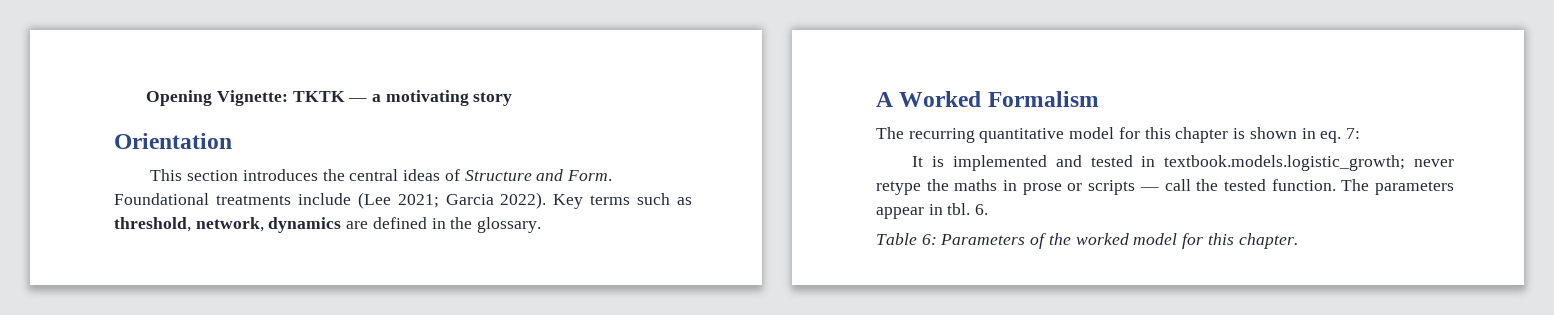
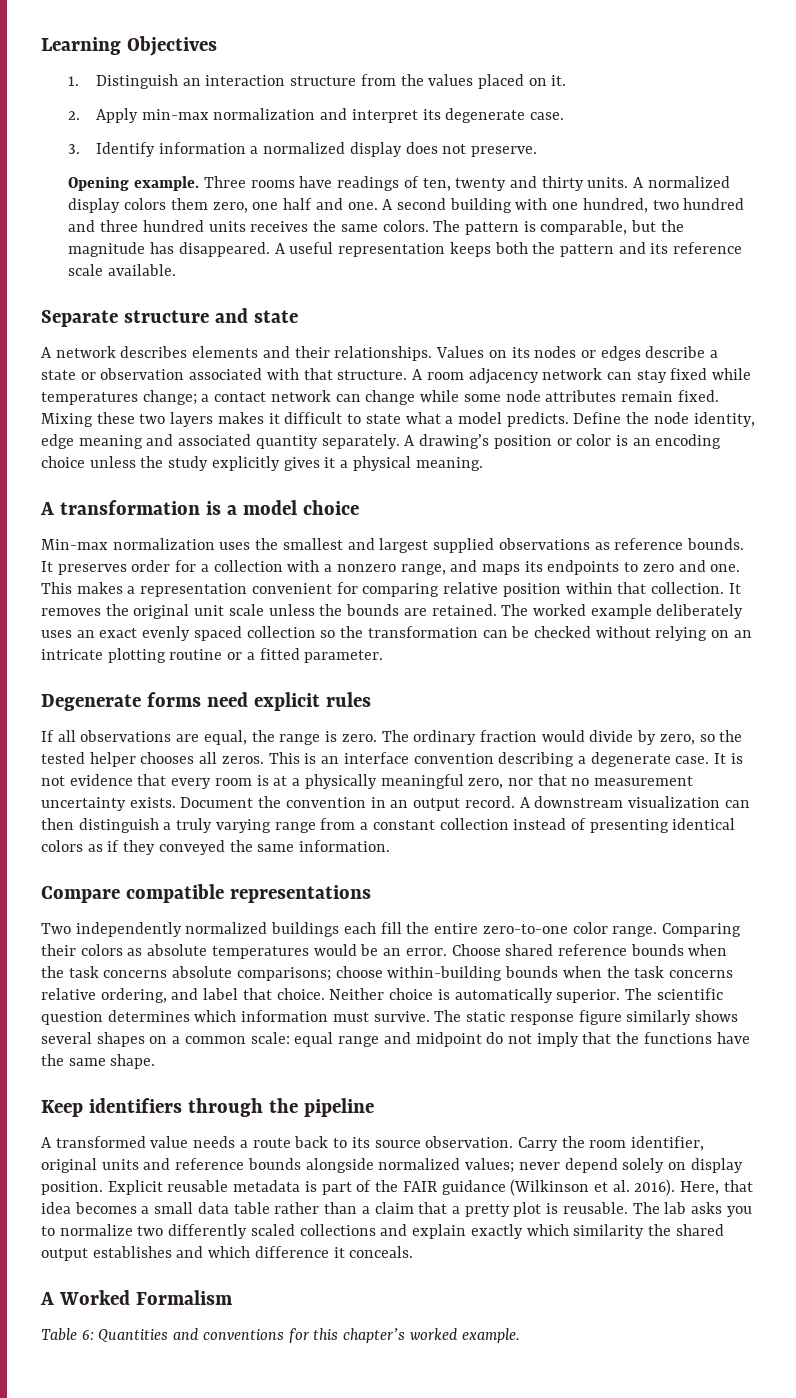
[146,90,513,106] [114,133,232,149] [150,169,612,181] [114,192,692,209] [114,217,542,233] [876,91,1099,107] [876,127,1360,143] [912,155,1454,171] [876,179,1454,195] [876,203,989,219] [876,233,1298,249] Opening Vignette: TKTK — a motivating story // Orientation // This section introduces the central ideas of Structure and Form. Foundational treatments include (Lee 2021; Garcia 2022). Key terms such as threshold, network, dynamics are defined in the glossary. // A Worked Formalism // The recurring quantitative model for this chapter is shown in eq. 7: // It is implemented and tested in textbook.models.logistic_growth; never retype the maths in prose or scripts — call the tested function. The parameters appear in tbl. 6. // Table 6: Parameters of the worked model for this chapter. -> [41,36,217,56] [68,74,567,89] [68,108,565,123] [68,142,538,157] [68,176,730,191] [68,198,745,213] [68,220,684,235] [68,242,743,257] [68,264,177,276] [41,308,298,327] [41,346,719,361] [41,368,752,384] [41,390,719,405] [41,412,755,427] [41,434,722,449] [41,456,483,471] [40,500,359,515] [41,538,744,553] [41,560,741,575] [41,582,741,597] [41,604,744,619] [41,626,752,641] [41,648,384,663] [41,692,371,711] [41,730,743,745] [41,752,743,767] [41,774,694,789] [41,796,750,811] [41,818,736,833] [41,840,391,855] [41,884,371,903] [41,922,741,937] [41,944,728,959] [41,966,733,981] [41,988,723,1003] [41,1010,738,1025] [41,1032,750,1047] [41,1054,156,1069] [41,1098,374,1117] [41,1136,705,1151] [41,1158,743,1173] [41,1179,753,1196] [41,1202,752,1217] [41,1224,724,1239] [41,1246,414,1261] [40,1290,233,1305] [41,1328,520,1343] Learning Objectives // 1. Distinguish an interaction structure from the values placed on it. // 2. Apply min-max normalization and interpret its degenerate case. // 3. Identify information a normalized display does not preserve. // Opening example. Three rooms have readings of ten, twenty and thirty units. A normalized display colors them zero, one half and one. A second building with one hundred, two hundred and three hundred units receives the same colors. The pattern is comparable, but the magnitude has disappeared. A useful representation keeps both the pattern and its reference scale available. // Separate structure and state // A network describes elements and their relationships. Values on its nodes or edges describe a state or observation associated with that structure. A room adjacency network can stay fixed while temperatures change; a contact network can change while some node attributes remain fixed. Mixing these two layers makes it difficult to state what a model predicts. Define the node identity, edge meaning and associated quantity separately. A drawing’s position or color is an encoding choice unless the study explicitly gives it a physical meaning. // A transformation is a model choice // Min-max normalization uses the smallest and largest supplied observations as reference bounds. It preserves order for a collection with a nonzero range, and maps its endpoints to zero and one. This makes a representation convenient for comparing relative position within that collection. It removes the original unit scale unless the bounds are retained. The worked example deliberately uses an exact evenly spaced collection so the transformation can be checked without relying on an intricate plotting routine or a fitted parameter. // Degenerate forms need explicit rules // If all observations are equal, the range is zero. The ordinary fraction would divide by zero, so the tested helper chooses all zeros. This is an interface convention describing a degenerate case. It is not evidence that every room is at a physically meaningful zero, nor that no measurement uncertainty exists. Document the convention in an output record. A downstream visualization can then distinguish a truly varying range from a constant collection instead of presenting identical colors as if they conveyed the same information. // Compare compatible representations // Two independently normalized buildings each fill the entire zero-to-one color range. Comparing their colors as absolute temperatures would be an error. Choose shared reference bounds when the task concerns absolute comparisons; choose within-building bounds when the task concerns relative ordering, and label that choice. Neither choice is automatically superior. The scientific question determines which information must survive. The static response figure similarly shows several shapes on a common scale: equal range and midpoint do not imply that the functions have the same shape. // Keep identifiers through the pipeline // A transformed value needs a route back to its source observation. Carry the room identifier, original units and reference bounds alongside normalized values; never depend solely on display position. Explicit reusable metadata is part of the FAIR guidance (Wilkinson et al. 2016). Here, that idea becomes a small data table rather than a claim that a pretty plot is reusable. The lab asks you to normalize two differently scaled collections and explain exactly which similarity the shared output establishes and which difference it conceals. // A Worked Formalism // Table 6: Quantities and conventions for this chapter’s worked example.

